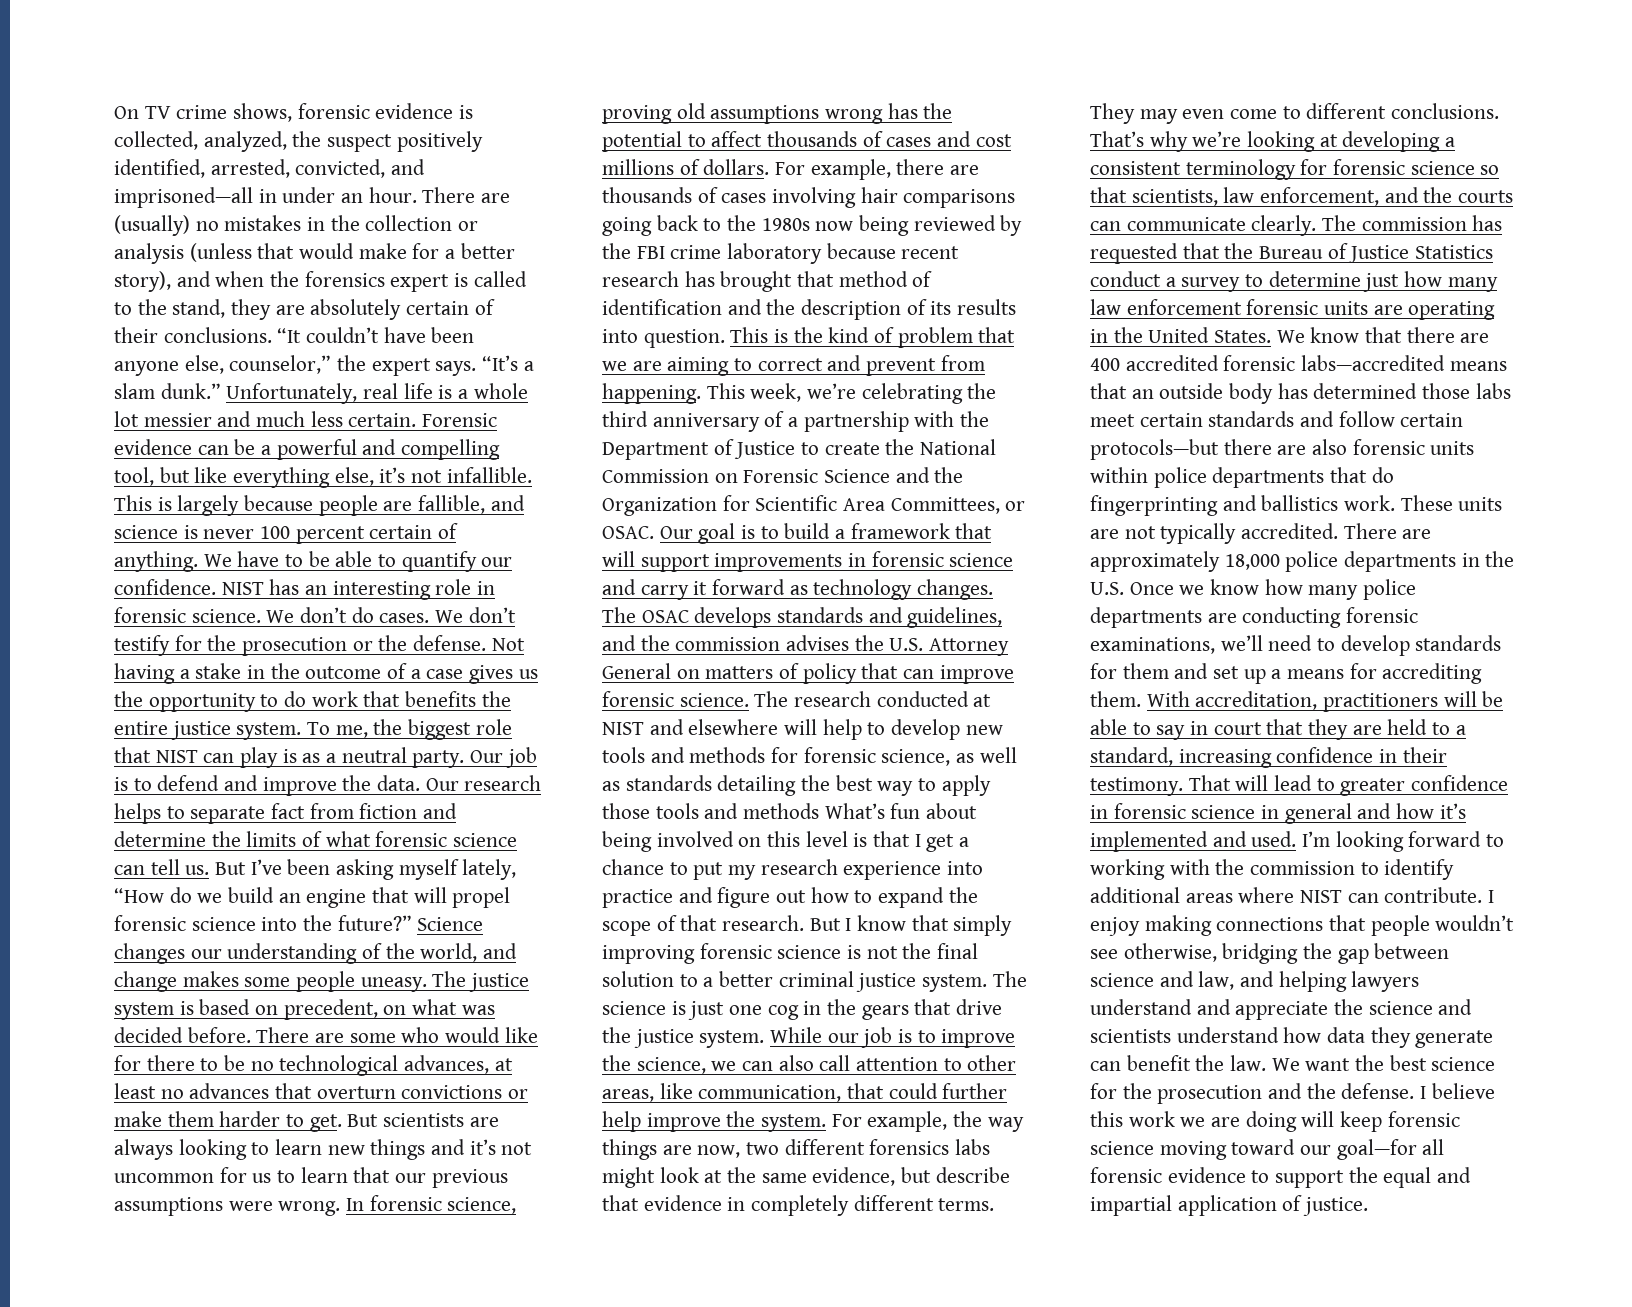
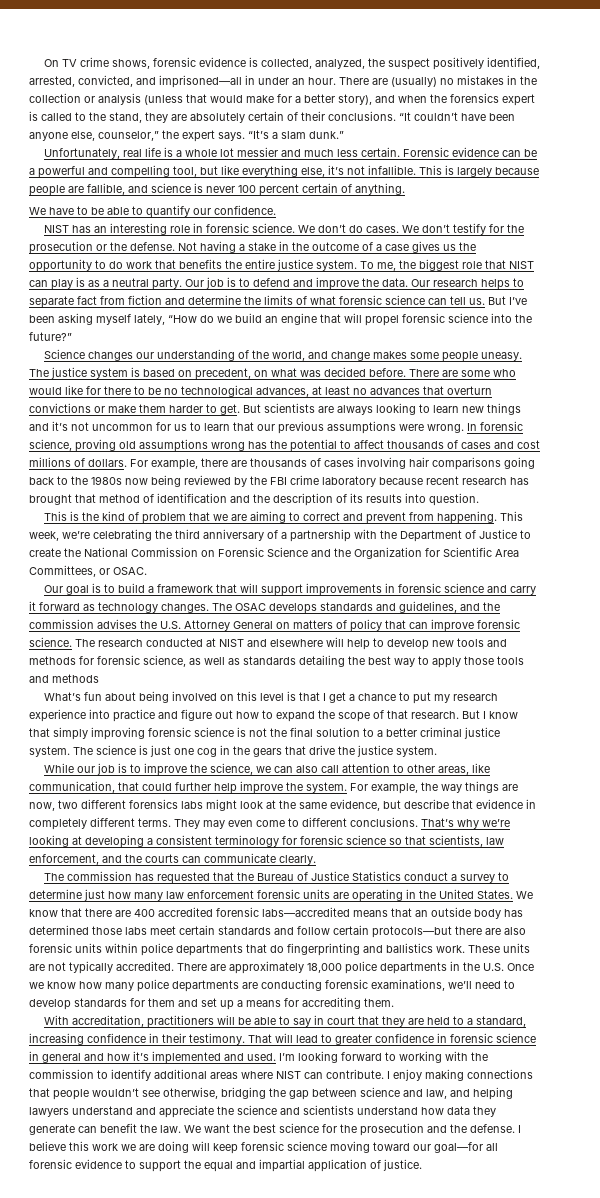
(221, 391) none -> (344, 135) //
(198, 561) none -> (405, 189) //
(216, 587) none -> (276, 210) //
(412, 923) none -> (72, 336) //
(725, 338) none -> (479, 499) //
(654, 532) none -> (147, 571) //
(820, 811) none -> (99, 678) //
(765, 1039) none -> (437, 751) //
(1317, 225) none -> (316, 860) //
(1141, 699) none -> (394, 1002) //

